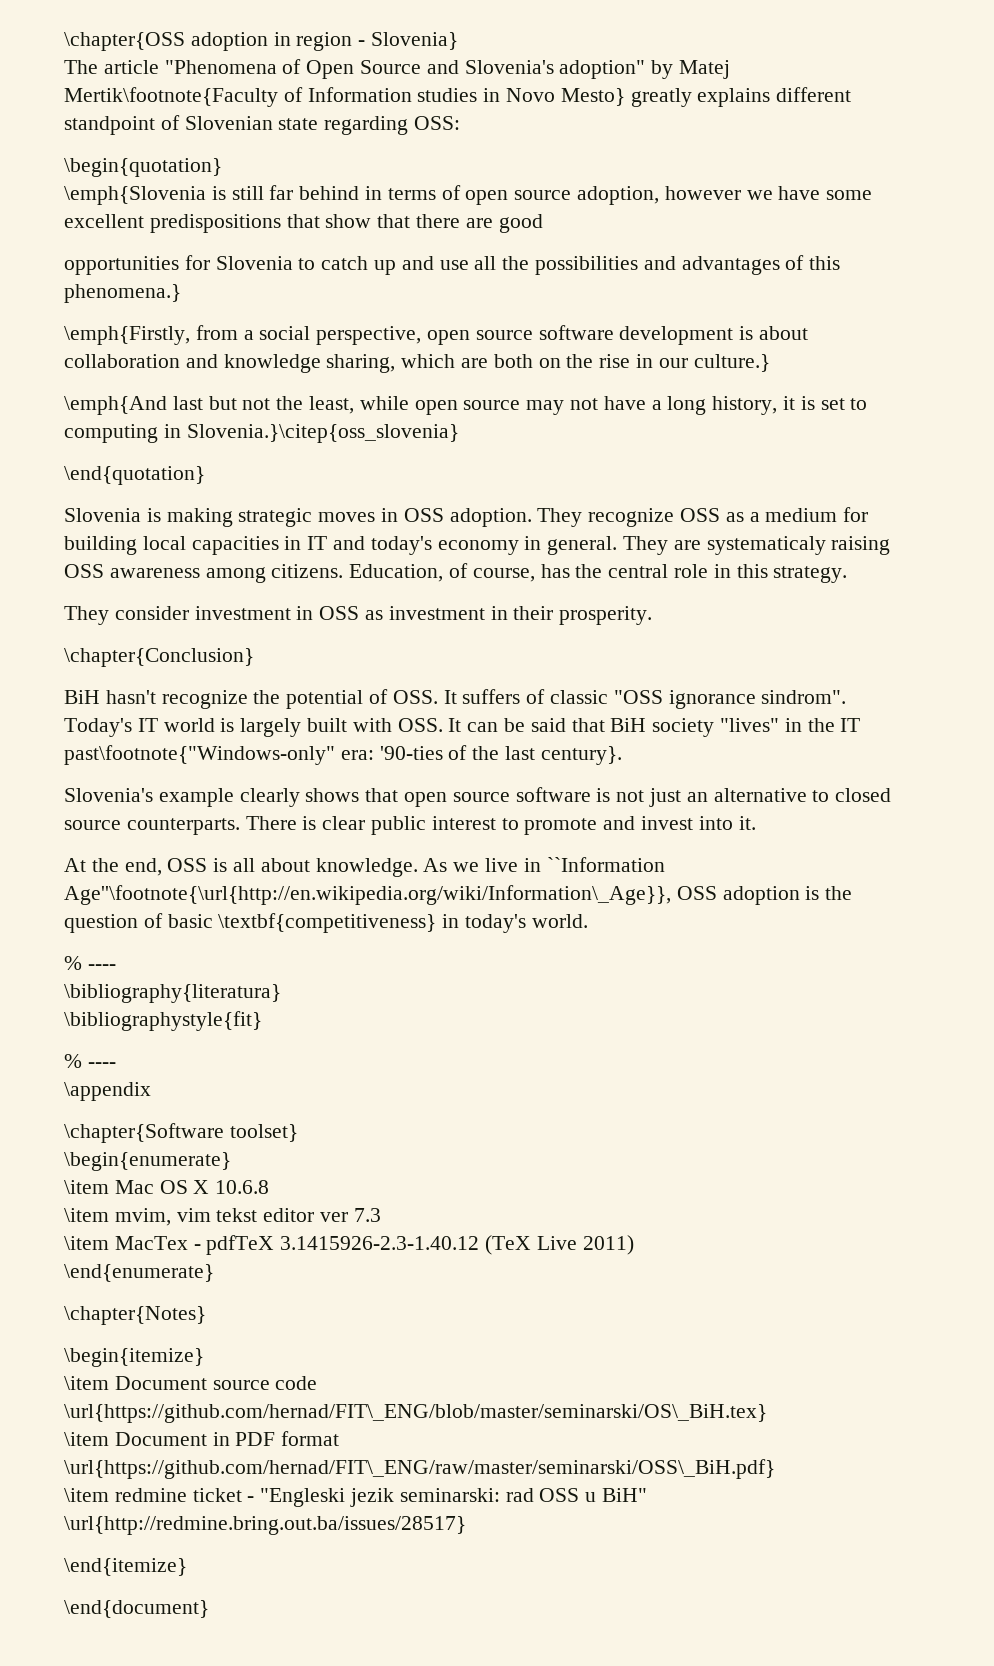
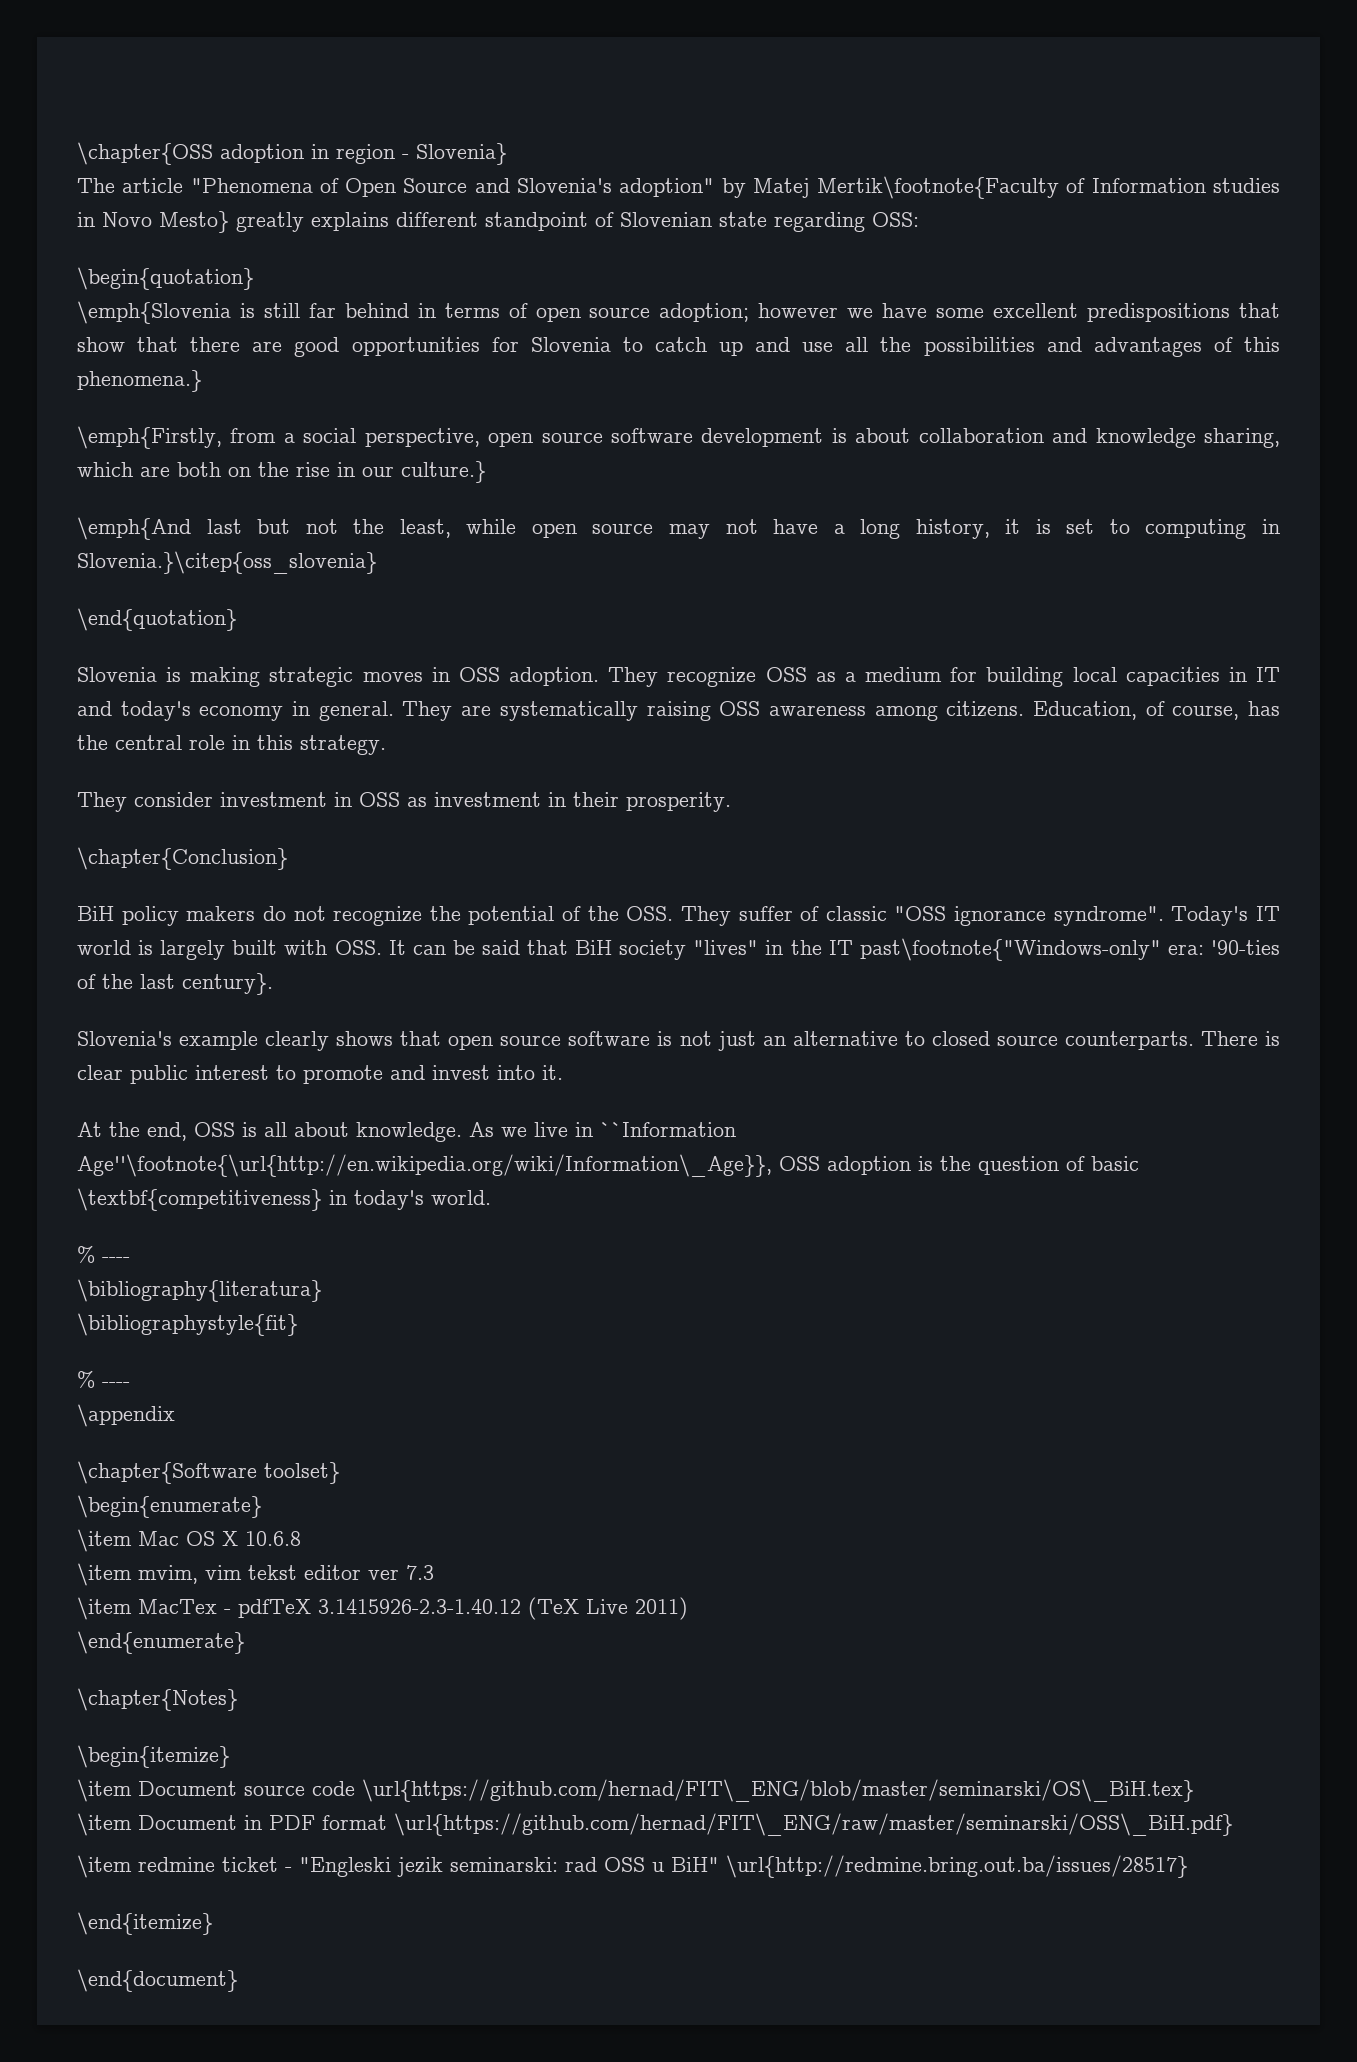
[577,186,660,205] adoption, -> [659,303,750,322] adoption;
(543, 223) // -> (340, 347) none
[706,536,826,555] systematicaly -> [499,701,638,721] systematically
[105,689,521,709] hasn't recognize the potential of OSS. It suffers -> [121,906,793,926] policy makers do not recognize the potential of the OSS. They suffer
[761,690,847,704] sindrom". -> [1053,906,1164,926] syndrome".

